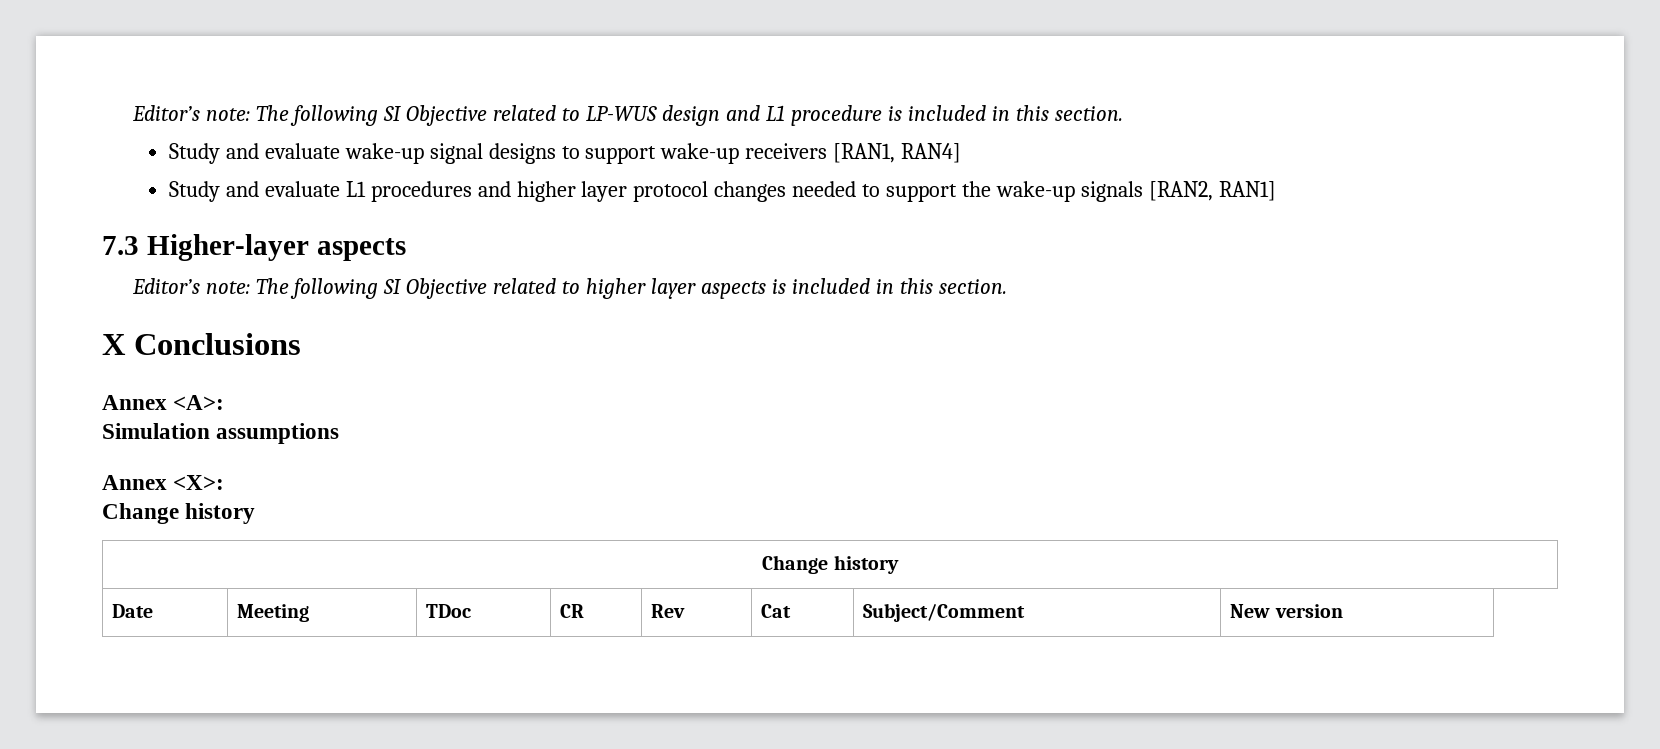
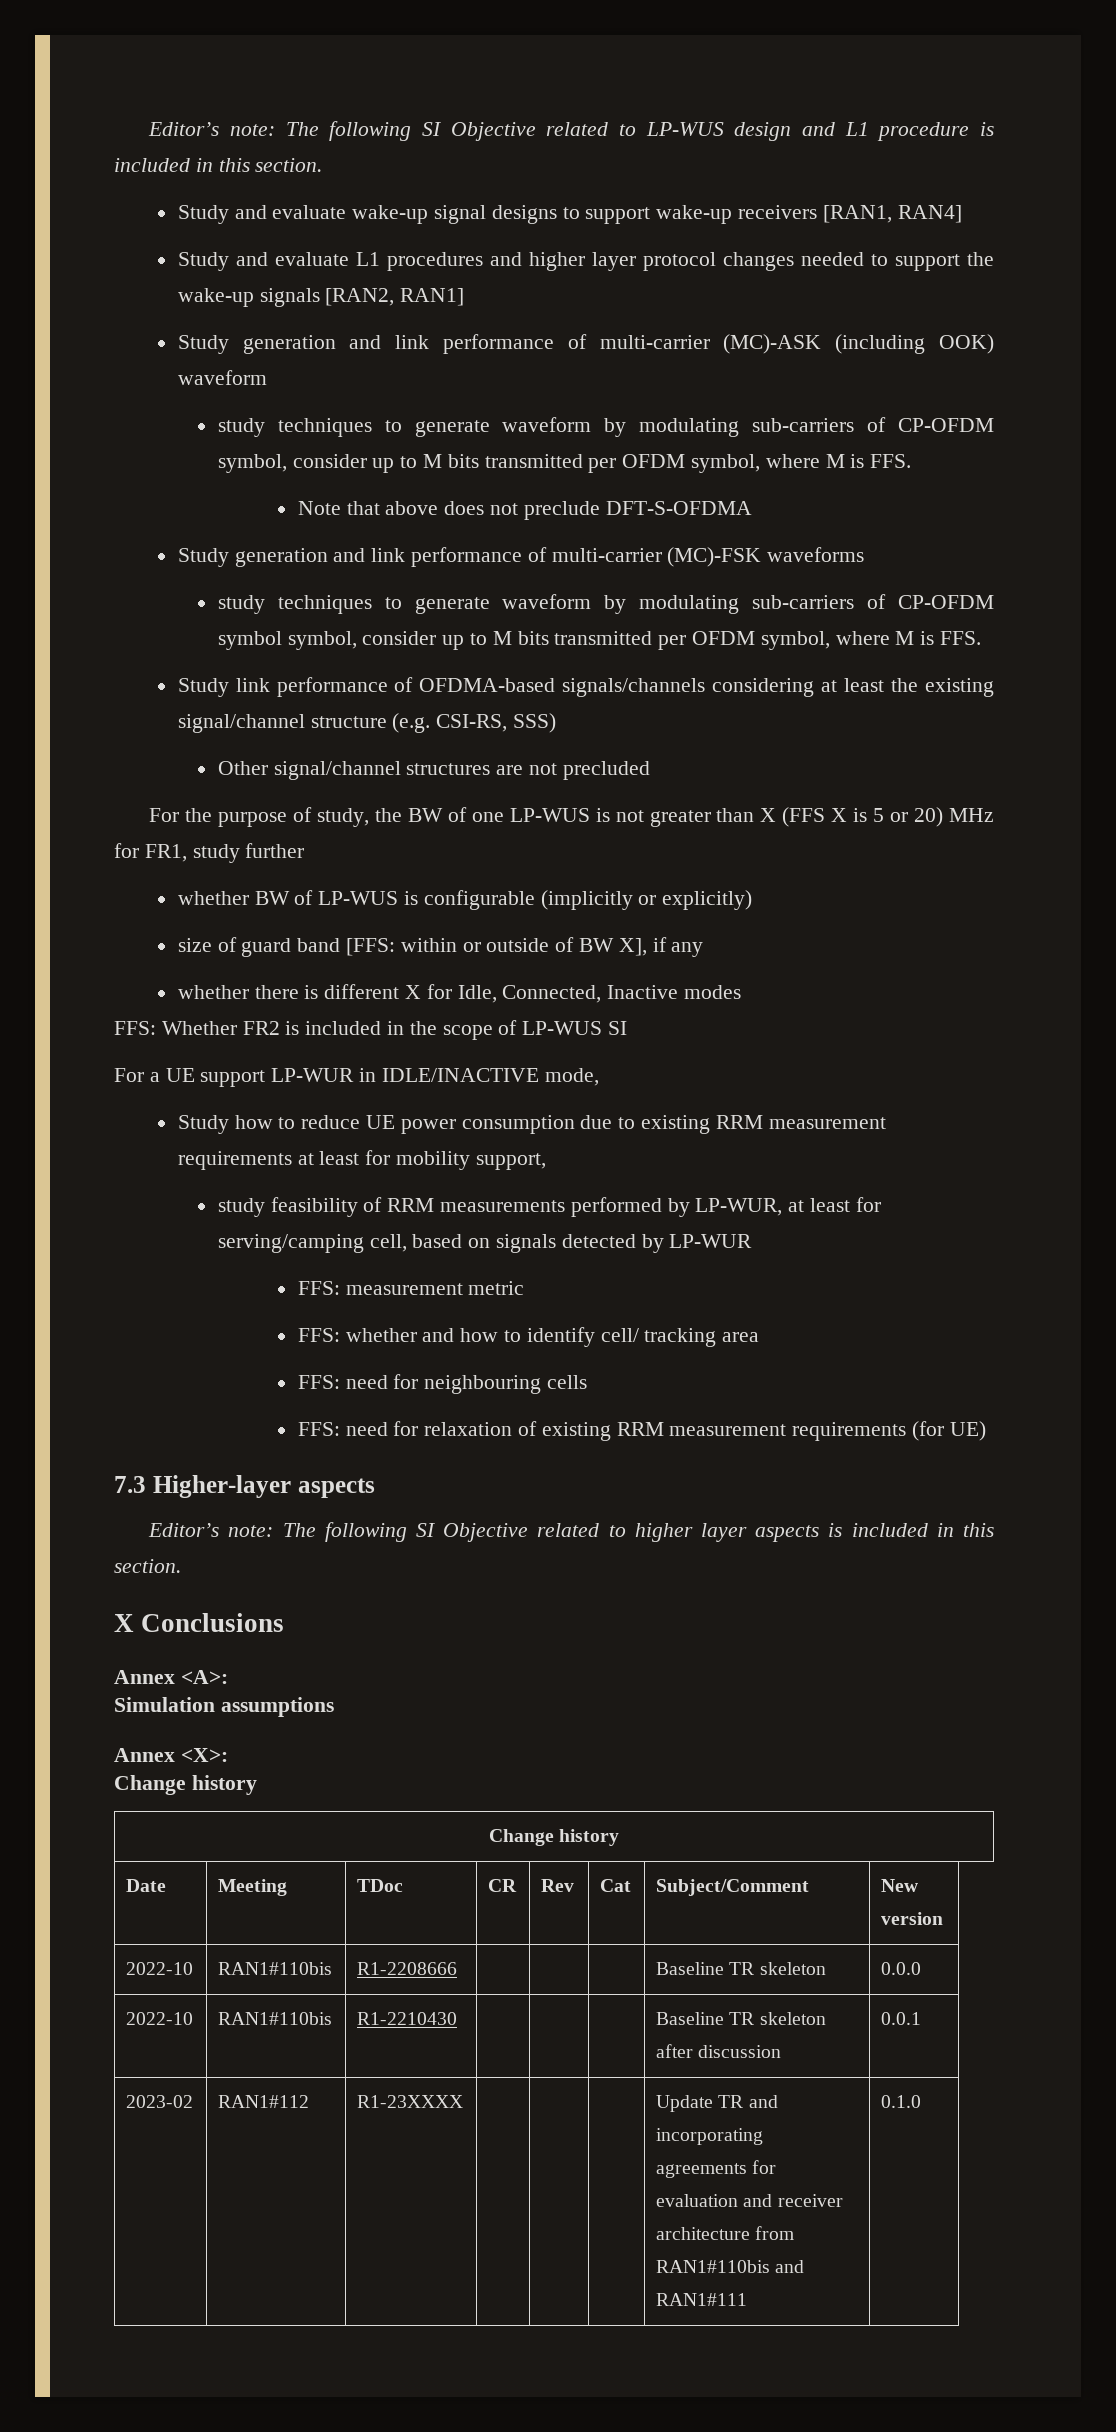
(1276, 191) none -> [177,334,995,354] [177,370,267,385] [217,417,994,437] [217,454,912,473] [297,501,752,520] [177,547,865,567] [217,594,994,614] [217,631,982,650] [177,677,994,697] [177,713,556,733] [217,761,650,780] [149,807,994,827] [114,843,305,863] [177,890,753,910] [177,937,704,957] [177,984,741,1003] [114,1020,628,1040] [114,1068,599,1087] [177,1115,886,1134] [177,1150,546,1170] [217,1197,881,1217] [217,1234,753,1253] [297,1281,525,1295] [297,1327,760,1347] [297,1374,588,1394] [297,1421,986,1441] // Study generation and link performance of multi-carrier (MC)-ASK (including OOK) waveform // study techniques to generate waveform by modulating sub-carriers of CP-OFDM symbol, consider up to M bits transmitted per OFDM symbol, where M is FFS. // Note that above does not preclude DFT-S-OFDMA // Study generation and link performance of multi-carrier (MC)-FSK waveforms // study techniques to generate waveform by modulating sub-carriers of CP-OFDM symbol symbol, consider up to M bits transmitted per OFDM symbol, where M is FFS. // Study link performance of OFDMA-based signals/channels considering at least the existing signal/channel structure (e.g. CSI-RS, SSS) // Other signal/channel structures are not precluded // For the purpose of study, the BW of one LP-WUS is not greater than X (FFS X is 5 or 20) MHz for FR1, study further // whether BW of LP-WUS is configurable (implicitly or explicitly) // size of guard band [FFS: within or outside of BW X], if any // whether there is different X for Idle, Connected, Inactive modes // FFS: Whether FR2 is included in the scope of LP-WUS SI // For a UE support LP-WUR in IDLE/INACTIVE mode, // Study how to reduce UE power consumption due to existing RRM measurement requirements at least for mobility support, // study feasibility of RRM measurements performed by LP-WUR, at least for serving/camping cell, based on signals detected by LP-WUR // FFS: measurement metric // FFS: whether and how to identify cell/ tracking area // FFS: need for neighbouring cells // FFS: need for relaxation of existing RRM measurement requirements (for UE)
(1343, 611) none -> [126,1962,194,1975] [218,1962,333,1975] [357,1962,458,1975] [656,1962,826,1975] [881,1962,922,1975] [126,2012,194,2025] [218,2012,333,2025] [357,2012,458,2025] [656,2012,826,2025] [656,2044,782,2058] [881,2012,922,2025] [126,2095,194,2108] [218,2095,310,2108] [357,2095,464,2108] [656,2095,778,2112] [656,2128,764,2145] [656,2160,777,2178] [656,2194,843,2207] [656,2226,795,2240] [656,2260,805,2273] [656,2293,748,2306] [881,2095,922,2108] // 2022-10 | RAN1#110bis | R1-2208666 | | | | Baseline TR skeleton | 0.0.0 // 2022-10 | RAN1#110bis | R1-2210430 | | | | Baseline TR skeleton after discussion | 0.0.1 // 2023-02 | RAN1#112 | R1-23XXXX | | | | Update TR and incorporating agreements for evaluation and receiver architecture from RAN1#110bis and RAN1#111 | 0.1.0

